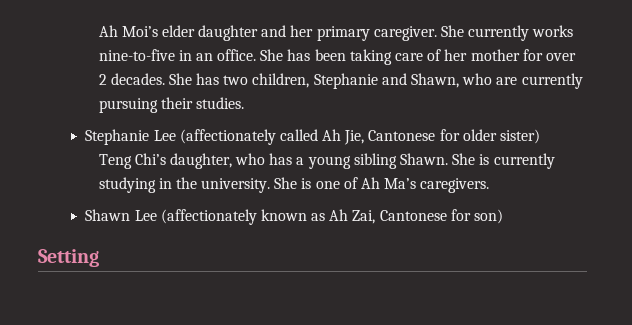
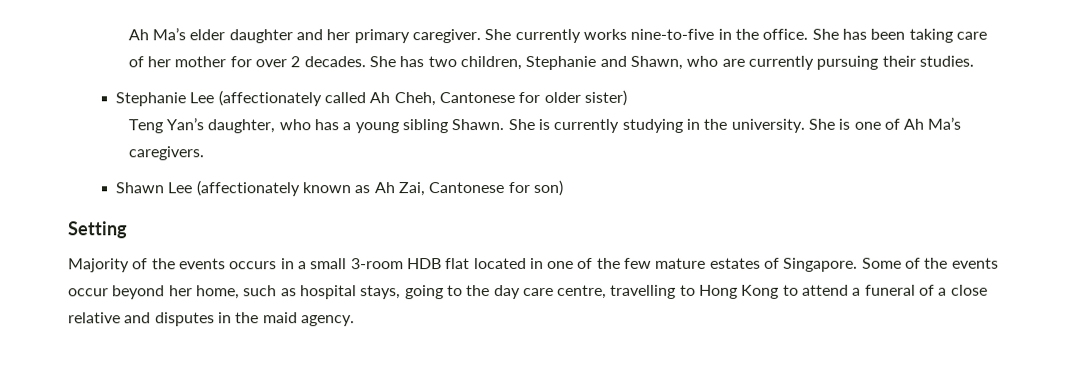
[98,25,158,37] Ah Moi’s -> [127,27,187,41] Ah Ma’s
[195,53,213,61] an -> [734,28,759,40] the
[344,130,365,145] Jie, -> [393,92,436,107] Cheh,
[134,153,166,165] Chi’s -> [166,117,205,131] Yan’s
(99, 258) none -> [68,257,999,273] [68,284,988,300] [68,312,355,327] // Majority of the events occurs in a small 3-room HDB flat located in one of the few mature estates of Singapore. Some of the events occur beyond her home, such as hospital stays, going to the day care centre, travelling to Hong Kong to attend a funeral of a close relative and disputes in the maid agency.

